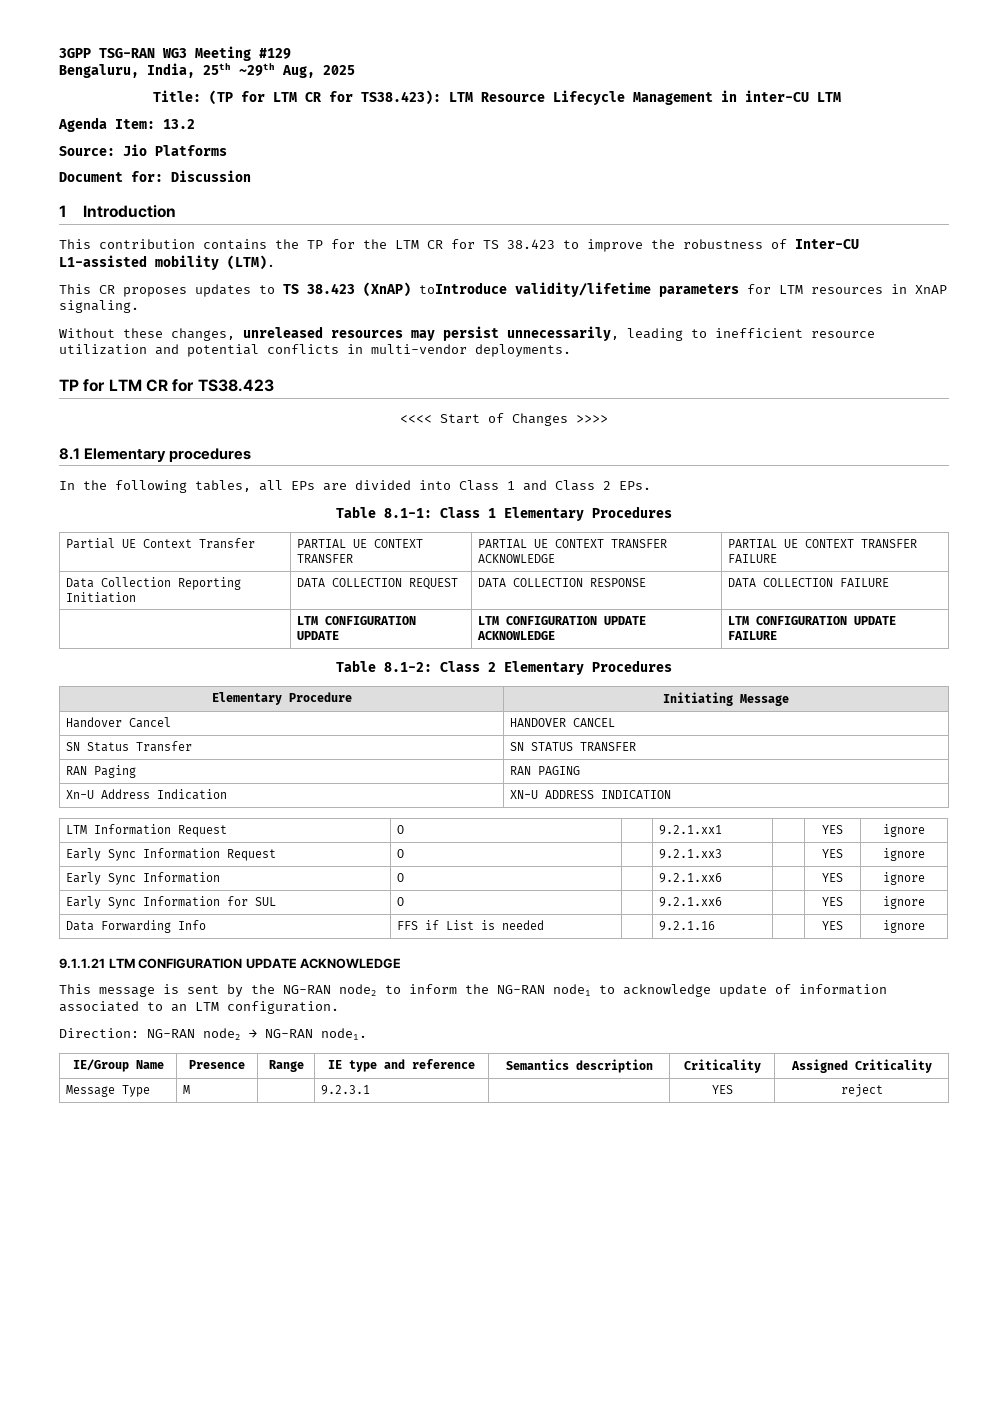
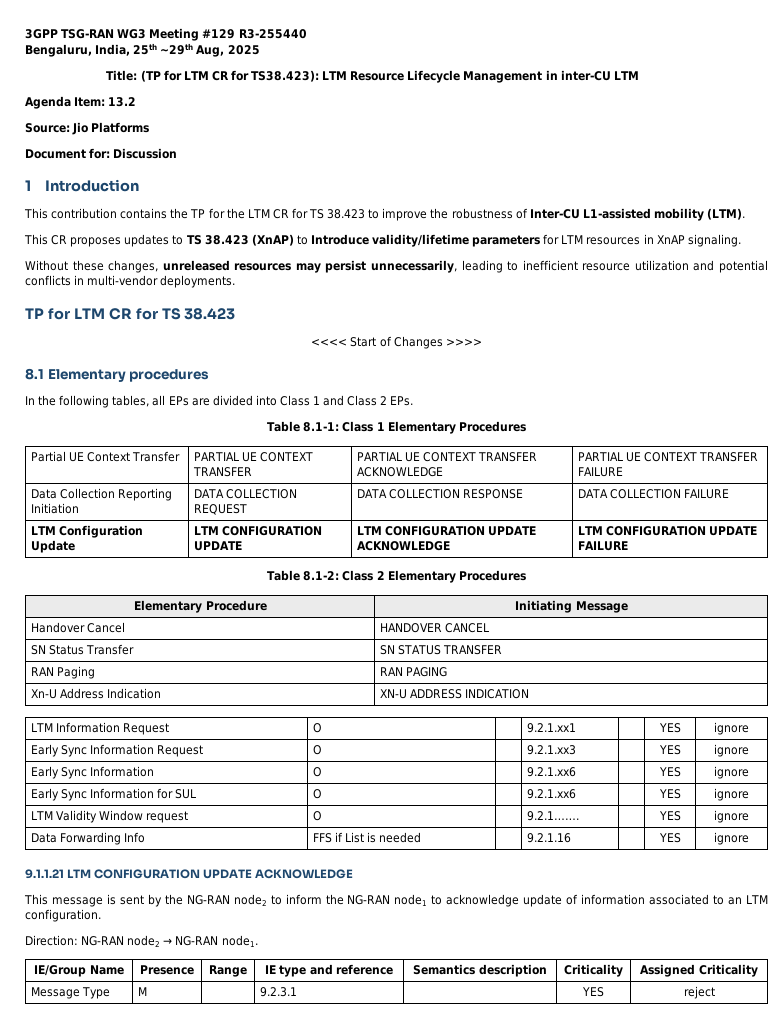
(291, 53) none -> [238,29,307,39] R3-255440
[419,282,507,294] toIntroduce -> [296,234,369,245] to Introduce
[197,379,274,392] TS38.423 -> [161,308,236,320] TS 38.423
(890, 582) none -> [30,525,143,538] [30,540,75,553] LTM Configuration Update
(925, 902) none -> [30,810,189,823] [312,811,322,821] [526,811,579,821] [658,811,681,821] [714,810,749,823] // LTM Validity Window request | O | | 9.2.1……. | | YES | ignore

